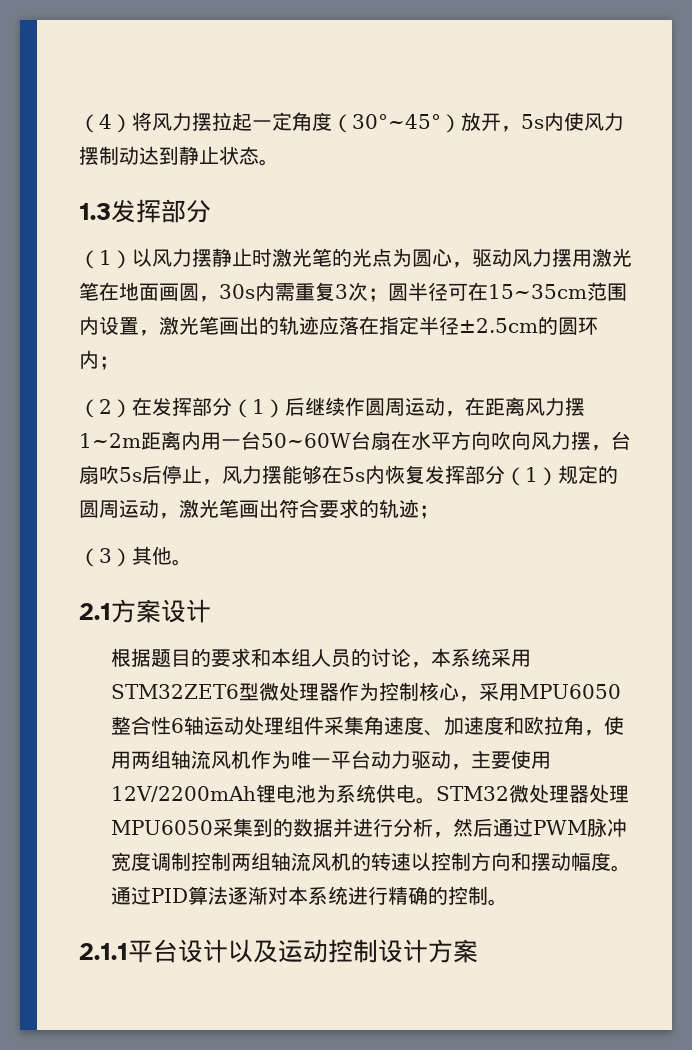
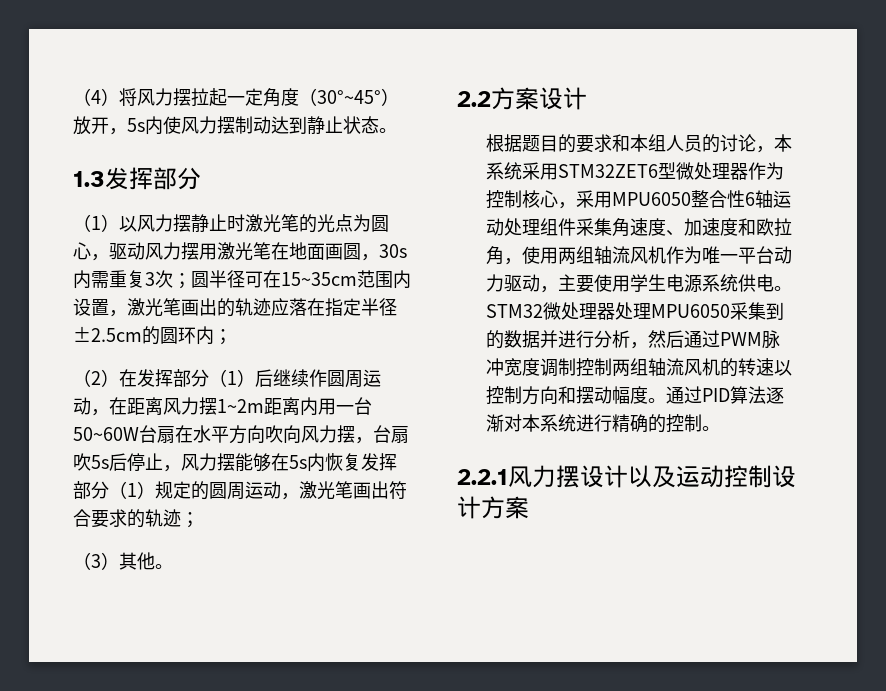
[79,603,111,620] 2.1 -> [457,91,491,107] 2.2
[110,784,336,803] 12V/2200mAh锂电池为 -> [629,274,702,293] 学生电源
[79,939,178,963] 2.1.1平台 -> [457,465,580,488] 2.2.1风力摆

